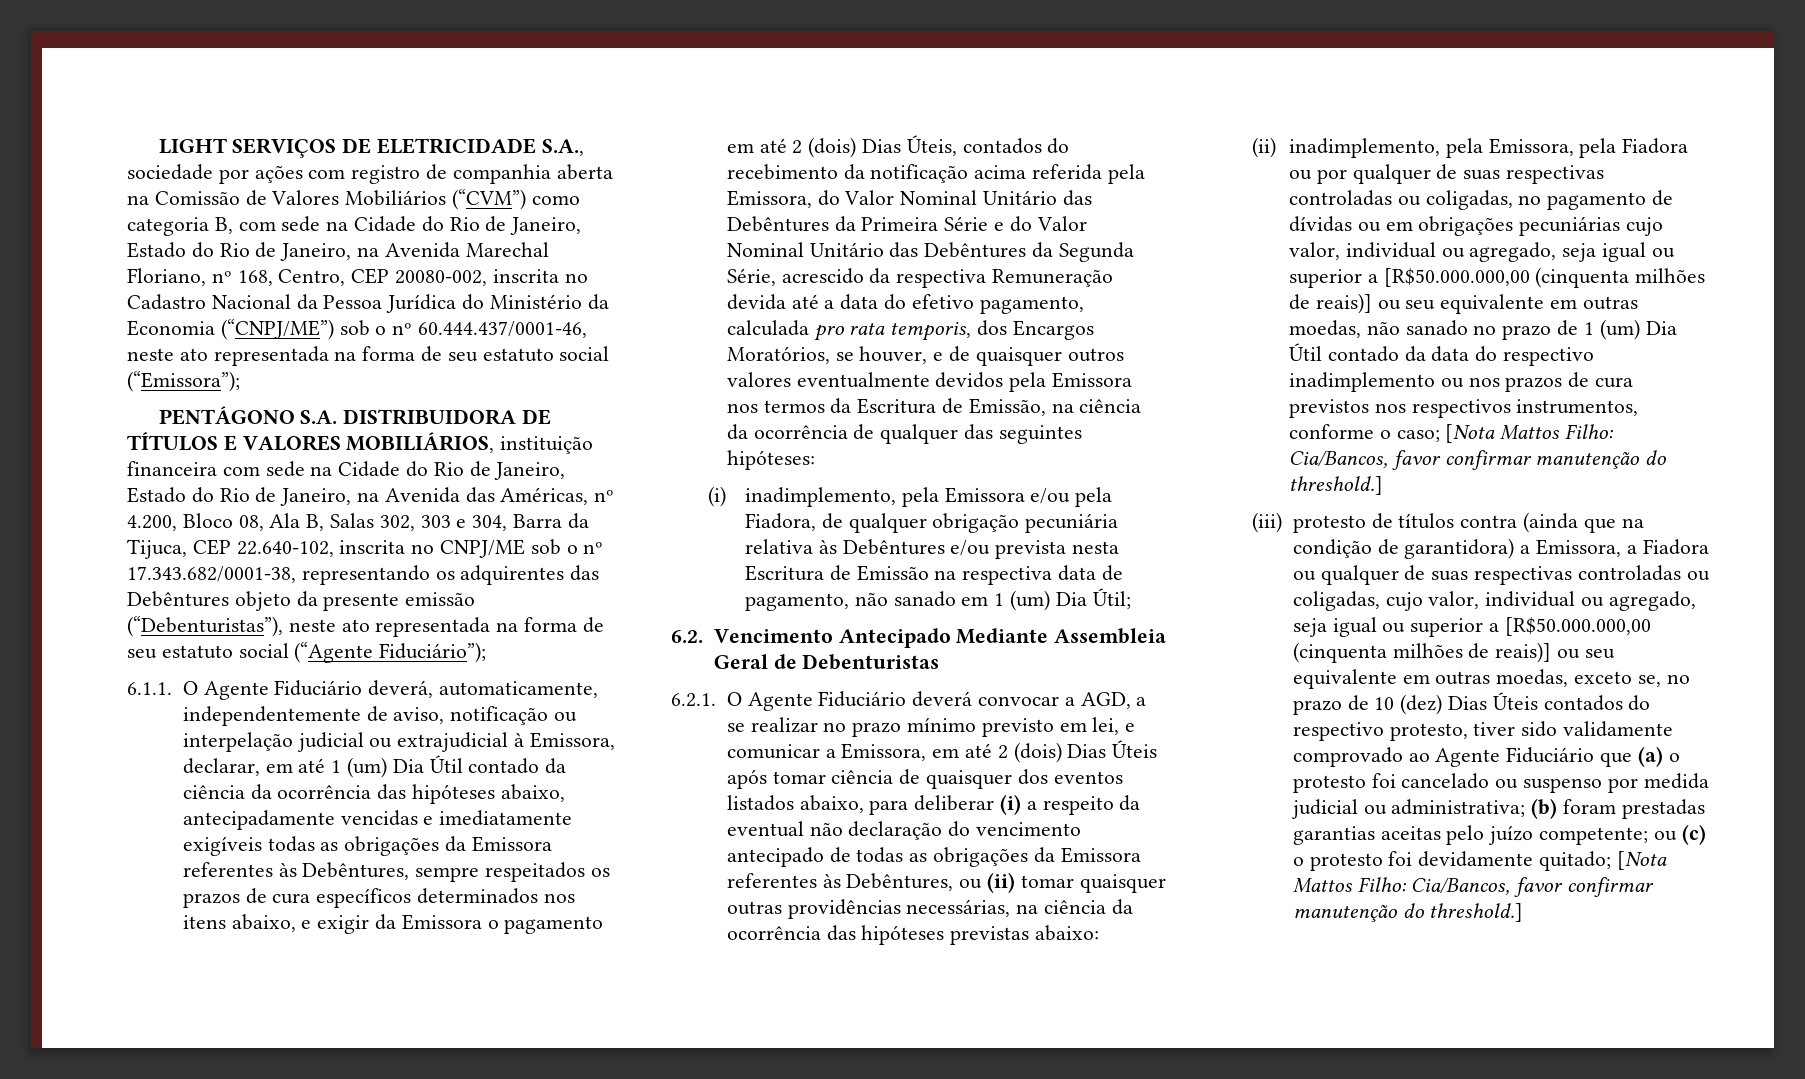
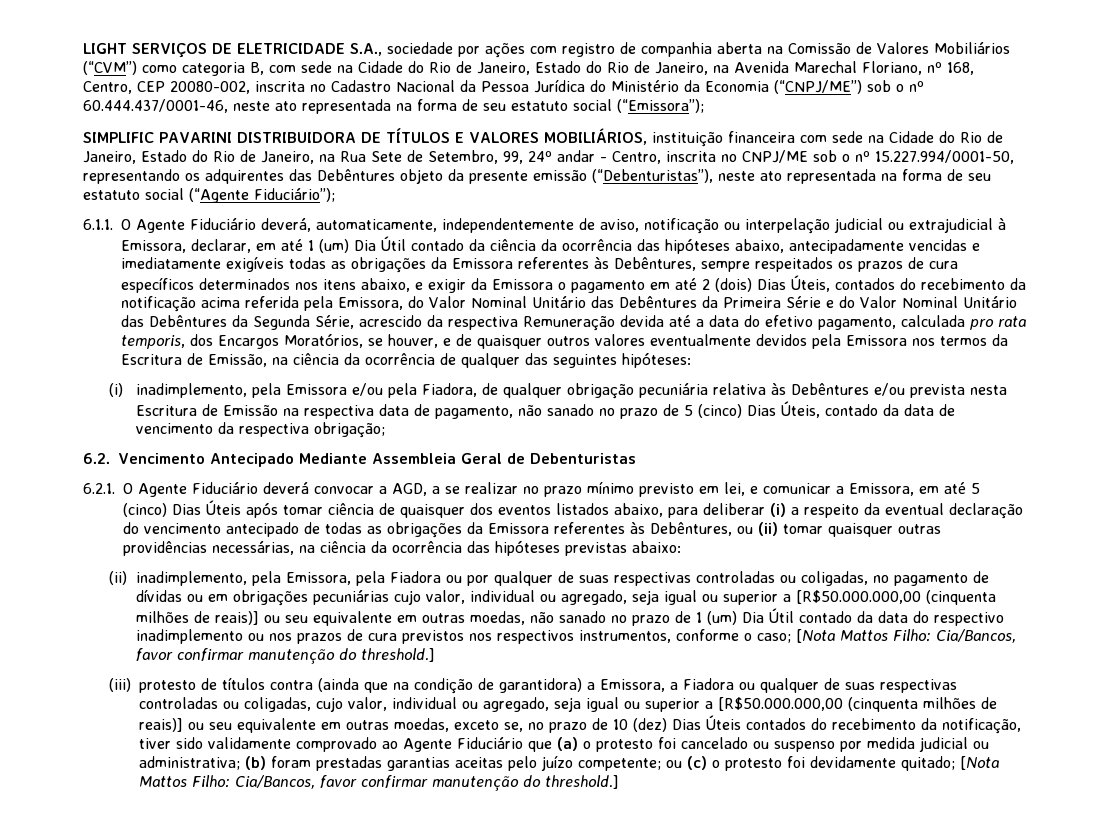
[158,406,338,425] PENTÁGONO S.A. -> [83,132,232,143] SIMPLIFIC PAVARINI
[384,487,615,505] [127,513,589,531] [127,539,334,559] Avenida das Américas, nº 4.200, Bloco 08, Ala B, Salas 302, 303 e 304, Barra da Tijuca, CEP 22.640-102, -> [340,150,661,164] Rua Sete de Setembro, 99, 24º andar - Centro,
[127,566,296,583] 17.343.682/0001-38, -> [875,150,1014,164] 15.227.994/0001-50,
[961,588,1131,611] em 1 (um) Dia Útil; -> [598,401,955,419] [135,422,385,438] no prazo de 5 (cinco) Dias Úteis, contado da data de vencimento da respectiva obrigação;
[997,742,1062,763] 2 (dois) -> [971,483,980,494] [123,503,167,517] 5 (cinco)
[809,822,843,836] não -> (944, 509) none
[1292,722,1468,741] respectivo protesto, -> [832,718,1022,734] recebimento da notificação,

